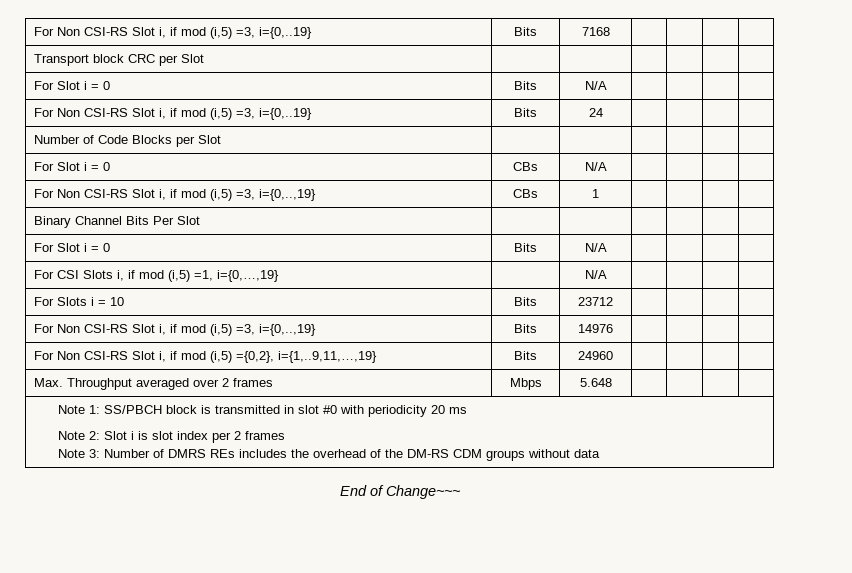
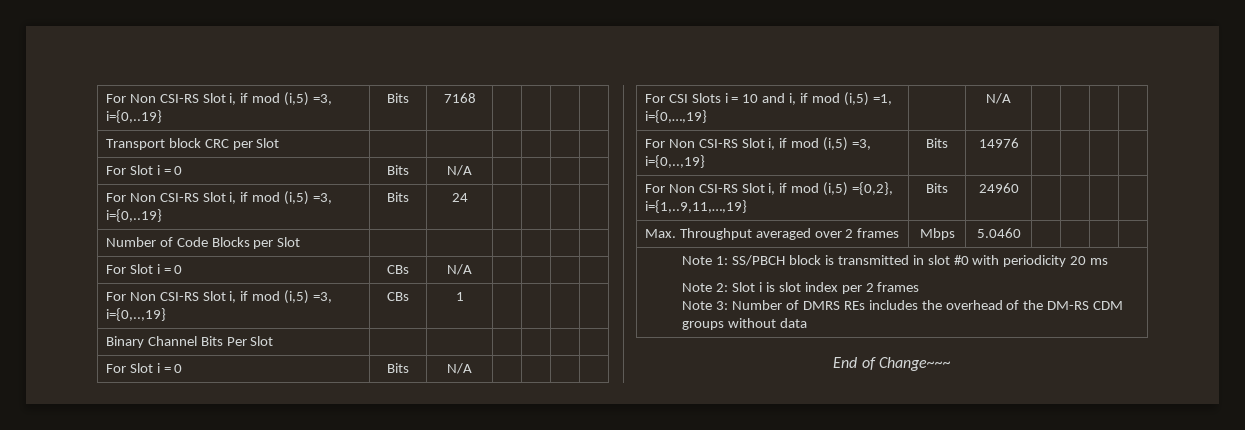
(114, 274) none -> [724,93,786,103] i = 10 and
[34,297,125,306] [514,297,537,306] [578,297,613,306] // For Slots i = 10 | Bits | 23712 | | | | -> (1011, 98) none
[579,378,612,387] 5.648 -> [976,228,1021,238] 5.0460

